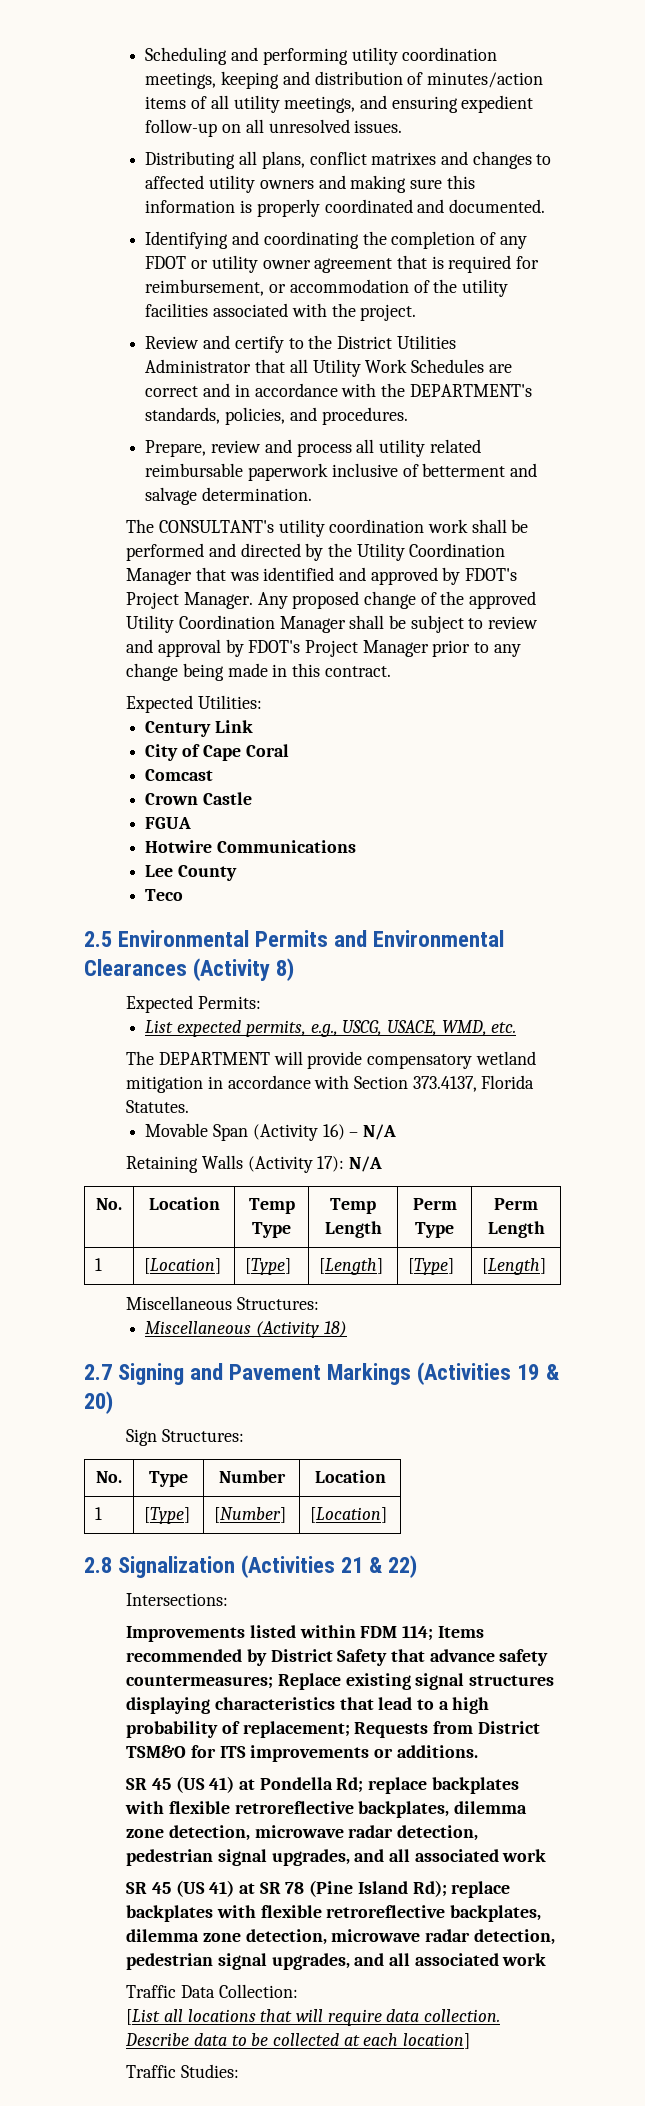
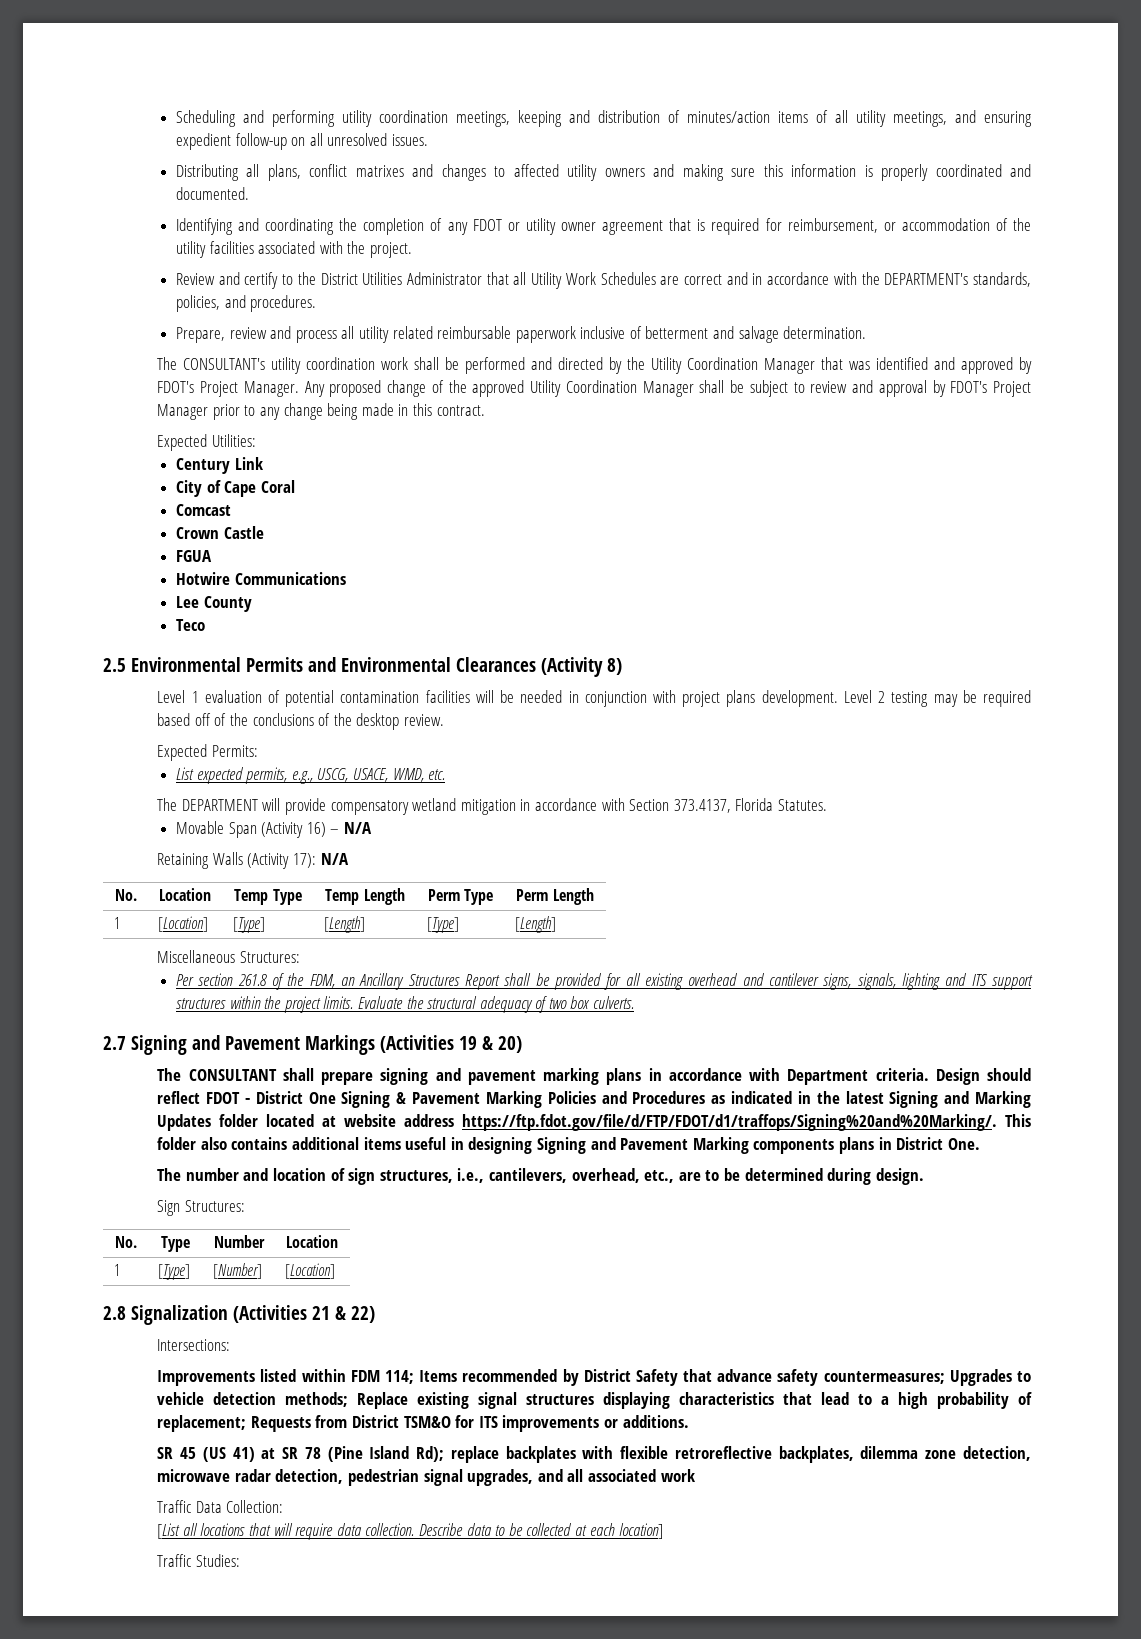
(295, 969) none -> [157,690,1032,707] [157,713,444,730] // Level 1 evaluation of potential contamination facilities will be needed in conjunction with project plans development. Level 2 testing may be required based off of the conclusions of the desktop review.
[145,1321,347,1338] Miscellaneous (Activity 18) -> [175,973,1034,990] [175,996,635,1013] Per section 261.8 of the FDM, an Ancillary Structures Report shall be provided for all existing overhead and cantilever signs, signals, lighting and ITS support structures within the project limits. Evaluate the structural adequacy of two box culverts.
(113, 1402) none -> [157,1068,1032,1085] [157,1091,1032,1108] [157,1114,1031,1131] [157,1137,980,1154] [157,1168,924,1185] // The CONSULTANT shall prepare signing and pavement marking plans in accordance with Department criteria. Design should reflect FDOT - District One Signing & Pavement Marking Policies and Procedures as indicated in the latest Signing and Marking Updates folder located at website address https://ftp.fdot.gov/file/d/FTP/FDOT/d1/traffops/Signing%20and%20Marking/. This folder also contains additional items useful in designing Signing and Pavement Marking components plans in District One. // The number and location of sign structures, i.e., cantilevers, overhead, etc., are to be determined during design.
(274, 1682) none -> [949,1369,1031,1386] [157,1392,349,1407] Upgrades to vehicle detection methods;
[126,1776,519,1794] [125,1801,528,1818] [126,1825,479,1841] [126,1849,547,1866] // SR 45 (US 41) at Pondella Rd; replace backplates with flexible retroreflective backplates, dilemma zone detection, microwave radar detection, pedestrian signal upgrades, and all associated work -> (689, 1421) none

